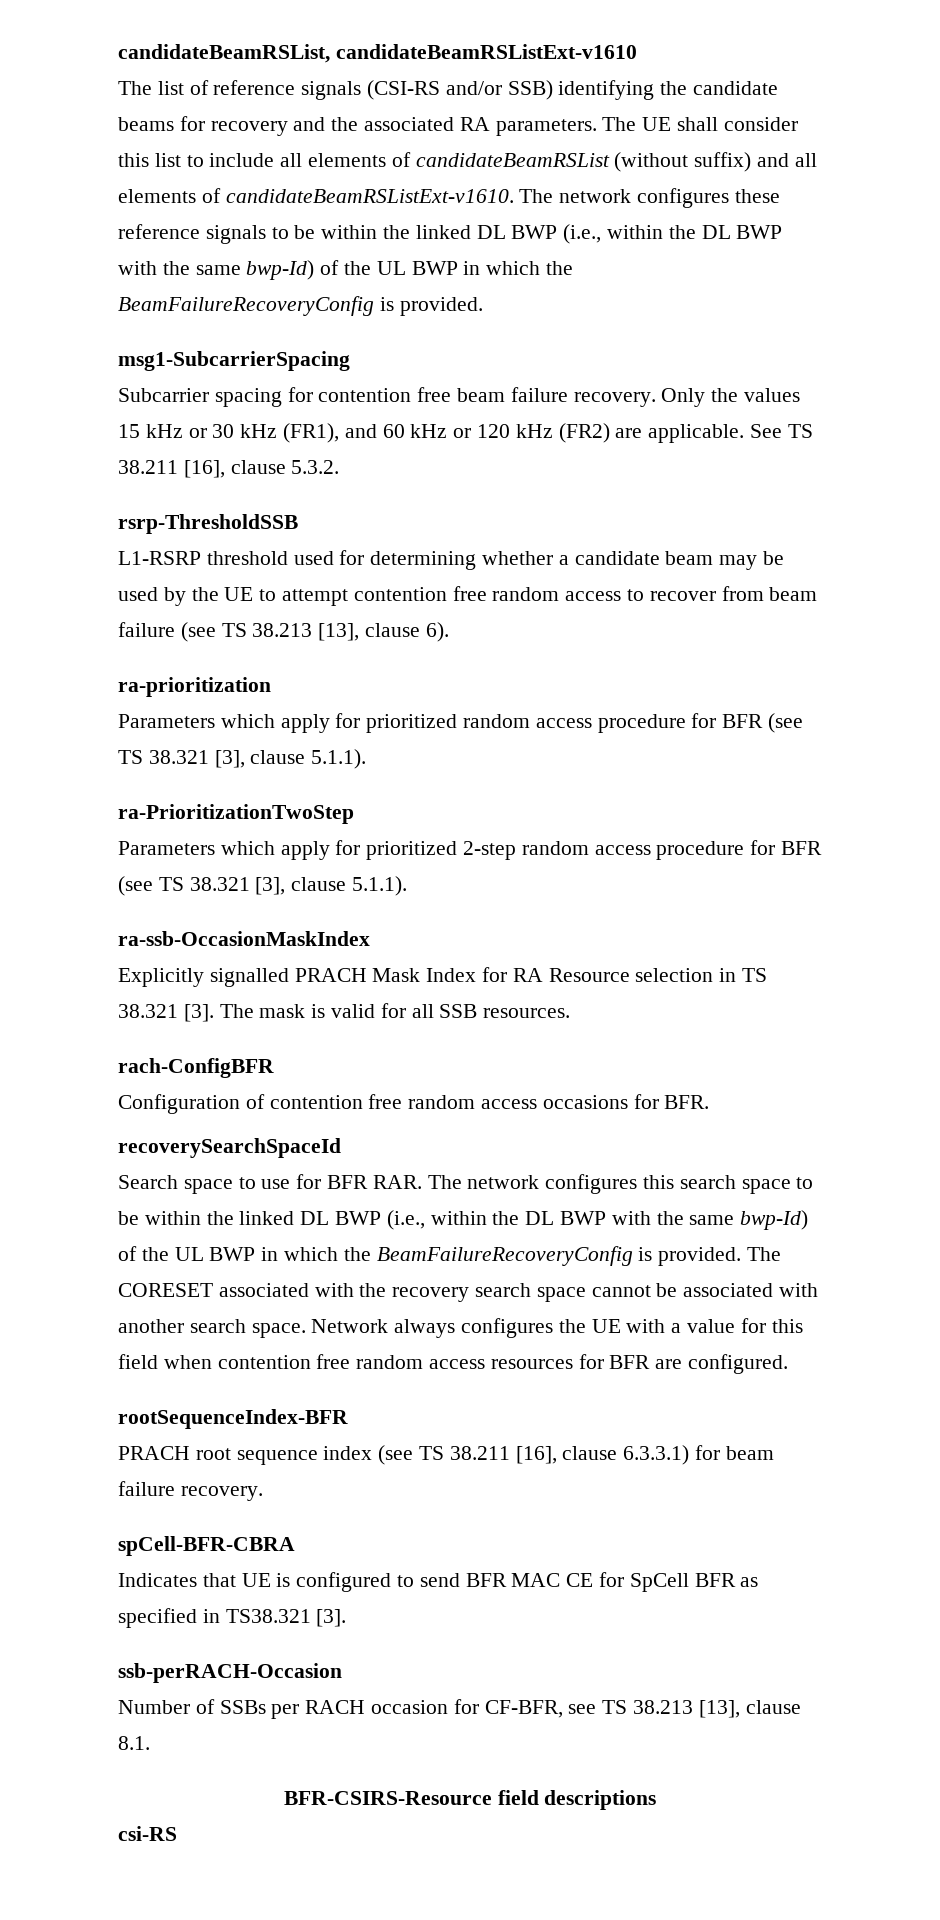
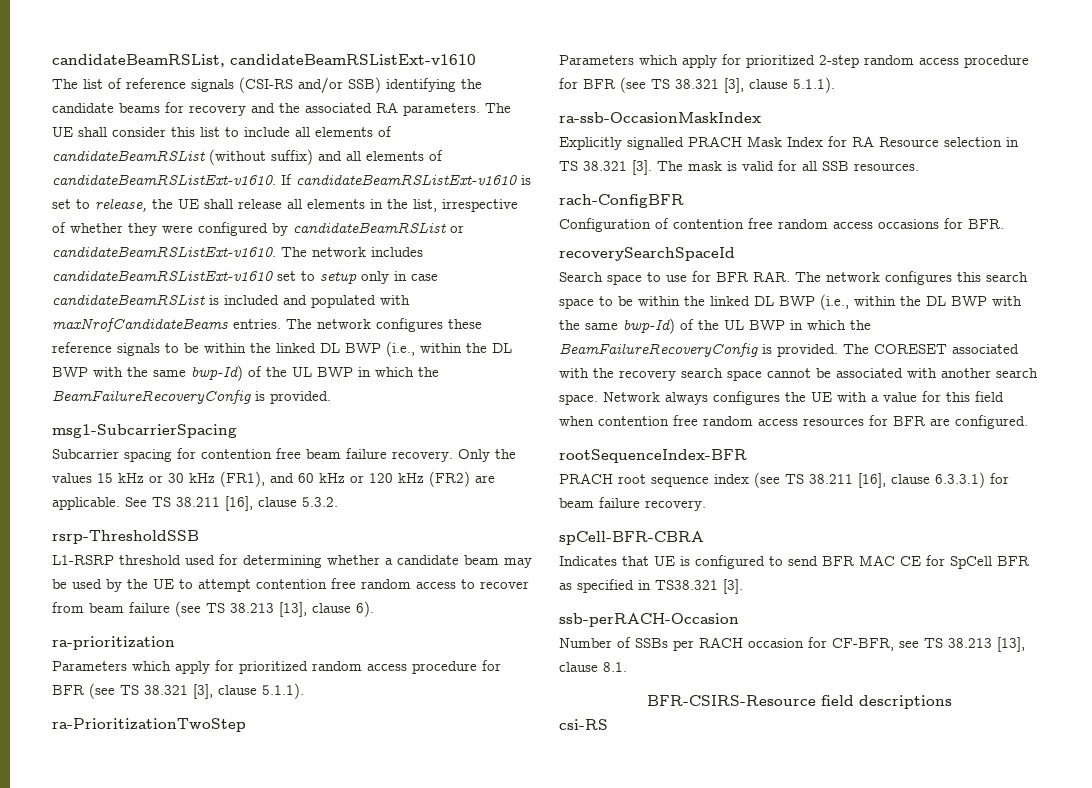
(514, 196) none -> [281,174,531,186] [52,198,518,212] [52,222,464,236] [52,246,423,258] [52,270,438,284] [52,294,410,308] [52,318,281,332] If candidateBeamRSListExt-v1610 is set to release, the UE shall release all elements in the list, irrespective of whether they were configured by candidateBeamRSList or candidateBeamRSListExt-v1610. The network includes candidateBeamRSListExt-v1610 set to setup only in case candidateBeamRSList is included and populated with maxNrofCandidateBeams entries.

